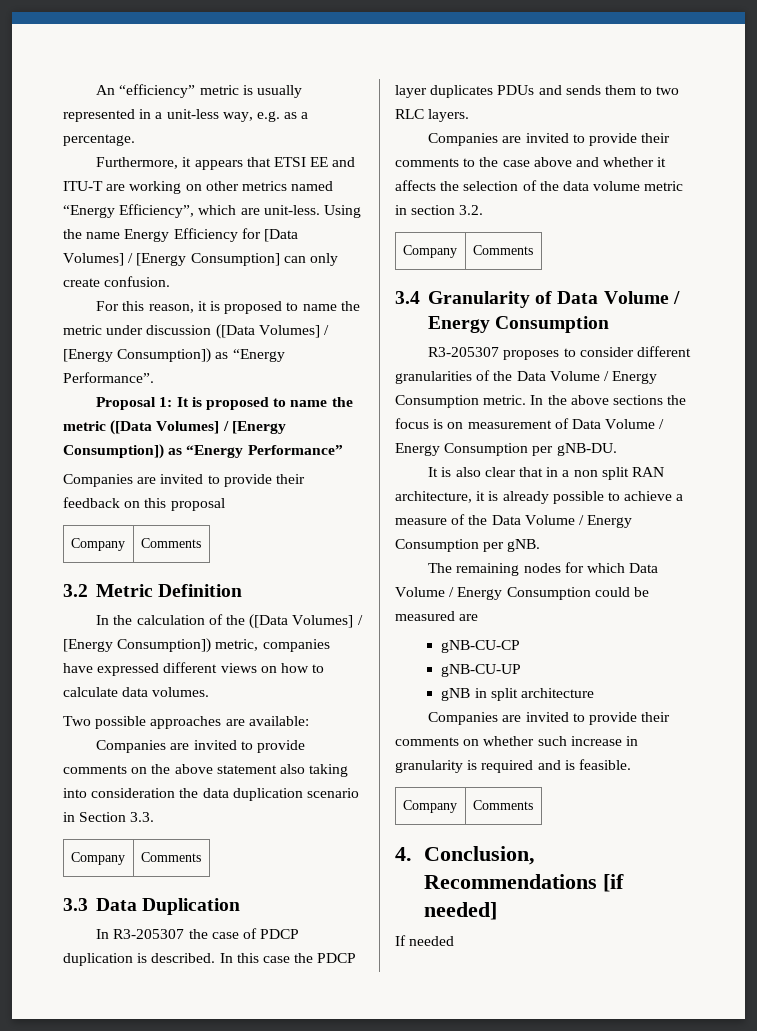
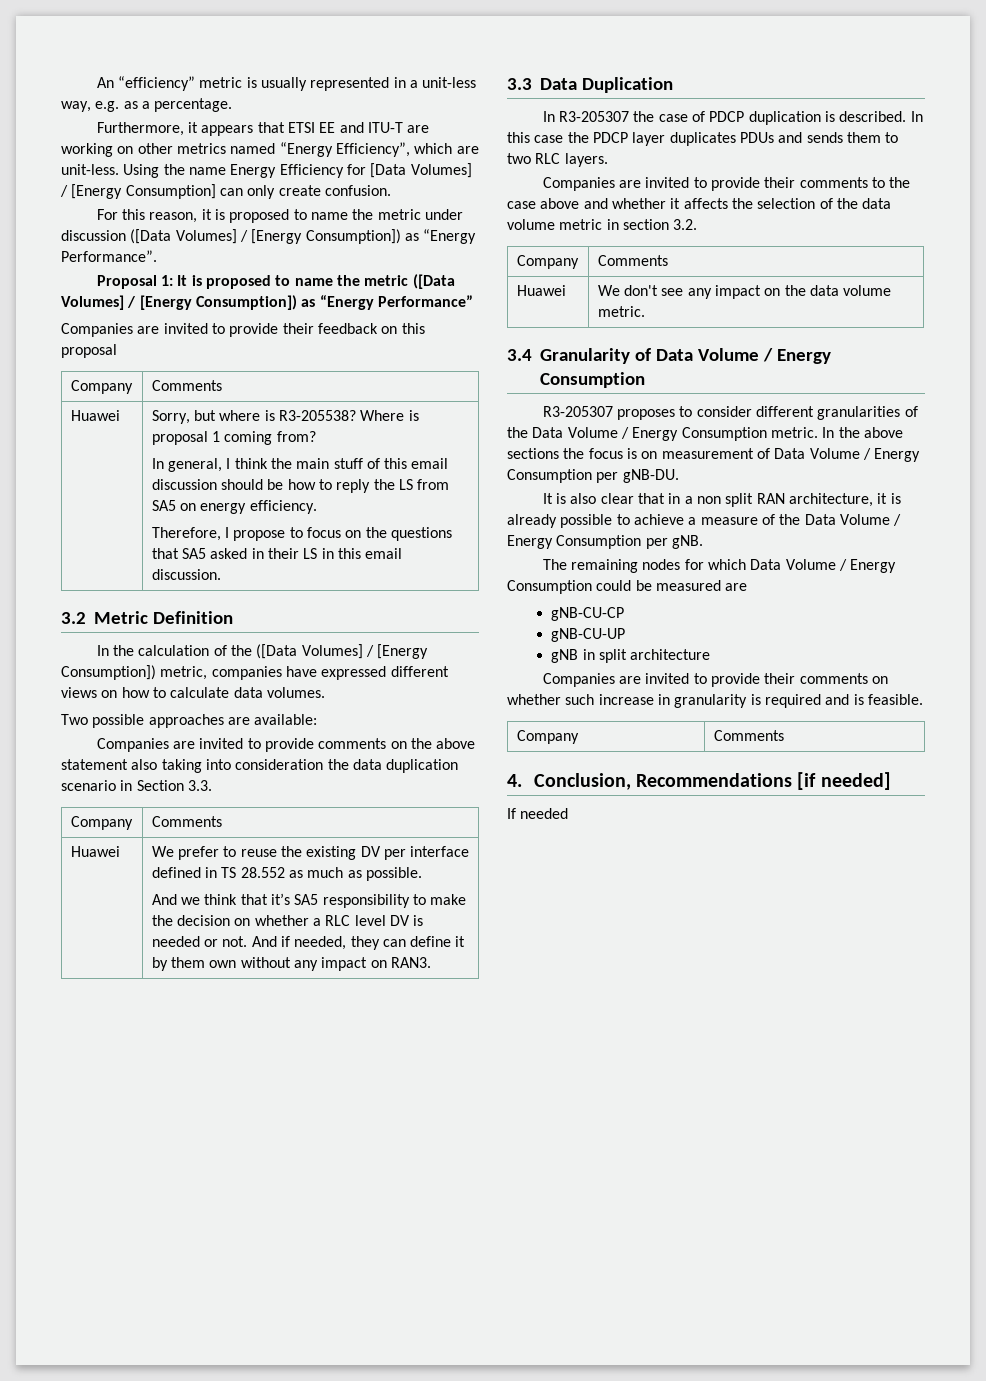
(201, 543) none -> [70,410,120,421] [151,410,419,424] [151,431,316,445] [151,458,449,472] [151,479,450,493] [151,500,317,514] [151,527,452,541] [151,548,403,559] [151,569,221,580] // Huawei | Sorry, but where is R3-205538? Where is proposal 1 coming from? // In general, I think the main stuff of this email discussion should be how to reply the LS from SA5 on energy efficiency. // Therefore, I propose to focus on the questions that SA5 asked in their LS in this email discussion.
(201, 857) none -> [70,846,120,857] [151,846,470,860] [151,867,422,881] [151,893,467,908] [151,915,424,926] [151,936,466,950] [151,957,431,971] // Huawei | We prefer to reuse the existing DV per interface defined in TS 28.552 as much as possible. // And we think that it’s SA5 responsibility to make the decision on whether a RLC level DV is needed or not. And if needed, they can define it by them own without any impact on RAN3.
(533, 250) none -> [516,285,566,296] [597,285,892,299] [597,306,645,317] // Huawei | We don't see any impact on the data volume metric.

